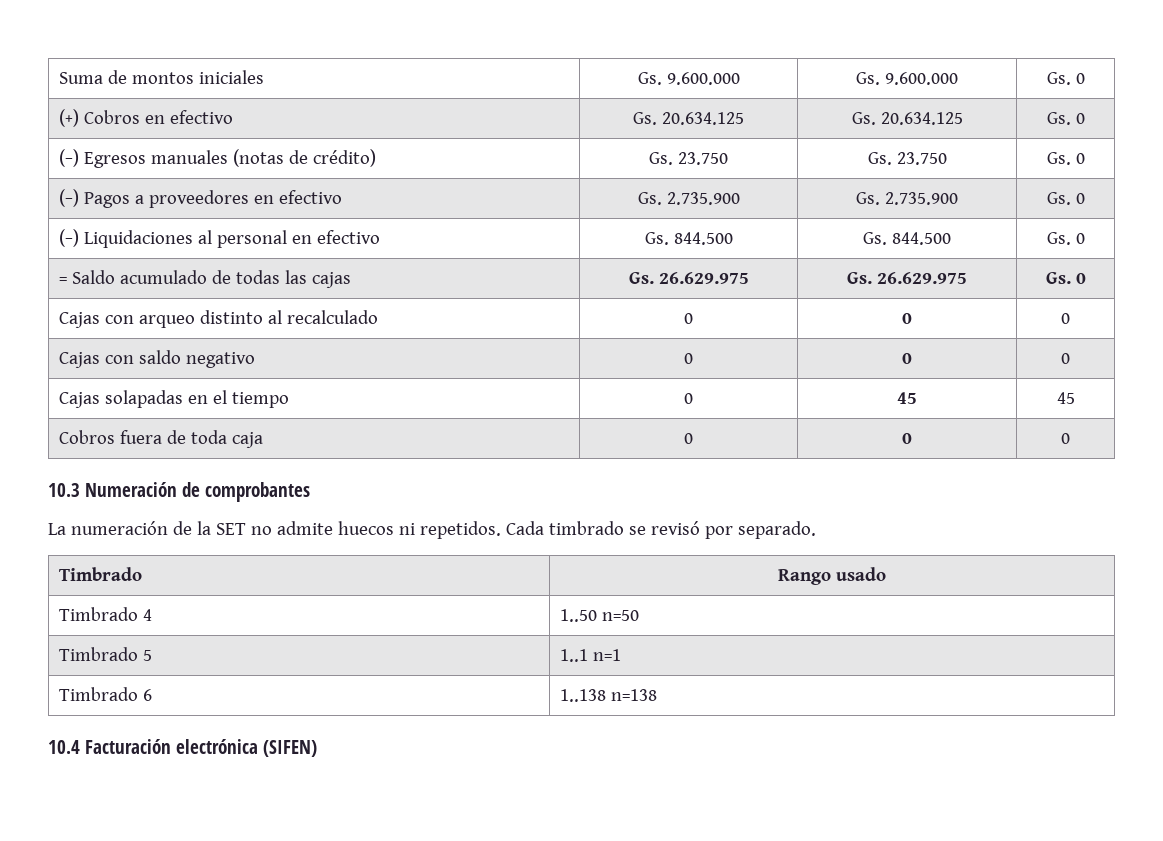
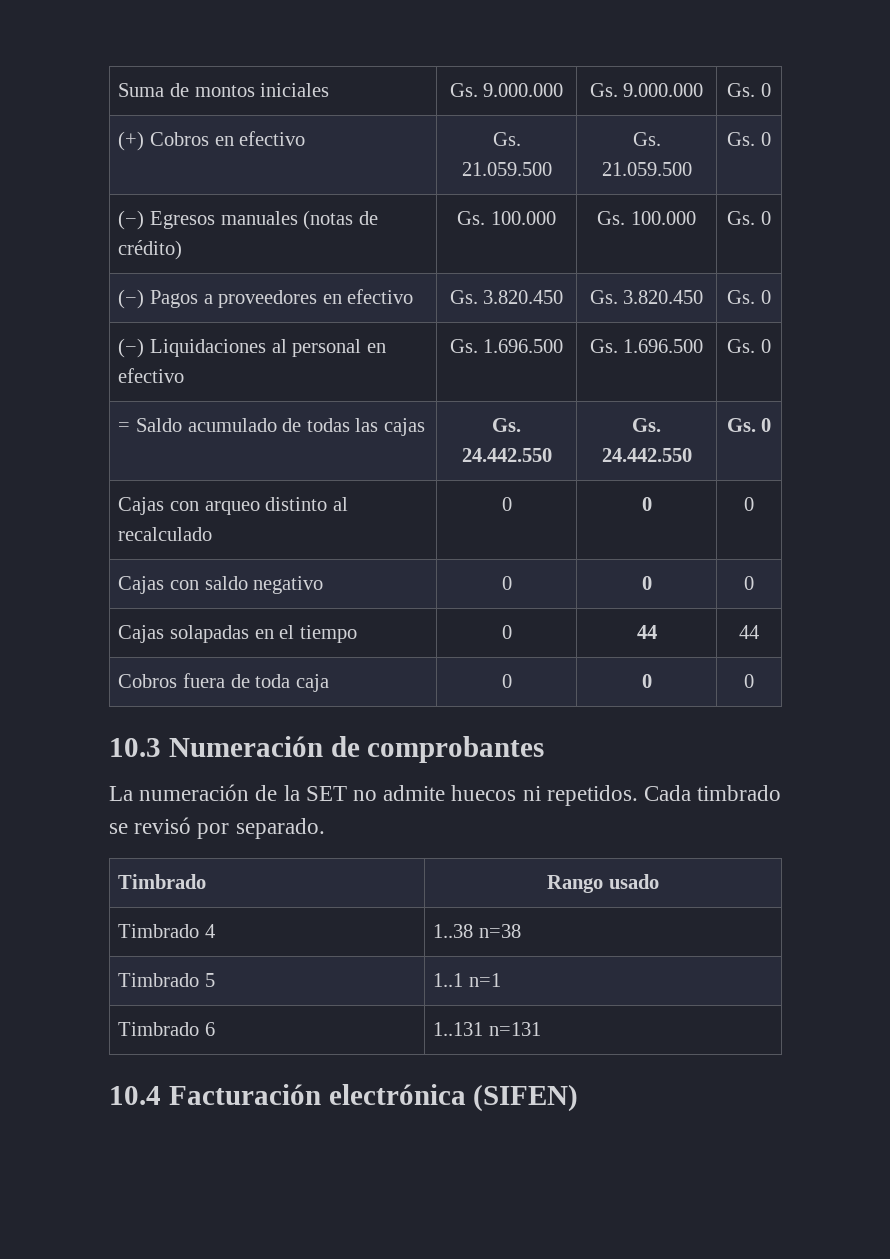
[666,72,740,85] [856,72,958,85] 9.600.000 | Gs. 9.600.000 -> [483,83,564,97] [589,83,704,97] 9.000.000 | Gs. 9.000.000
[661,112,744,125] [851,112,963,125] 20.634.125 | Gs. 20.634.125 -> [461,162,552,176] [632,132,661,146] [601,162,692,176] 21.059.500 | Gs. 21.059.500
[677,152,728,165] [867,152,947,165] 23.750 | Gs. 23.750 -> [490,211,556,225] [597,211,696,225] 100.000 | Gs. 100.000
[666,192,740,205] [856,192,958,205] 2.735.900 | Gs. 2.735.900 -> [483,290,564,304] [589,290,704,304] 3.820.450 | Gs. 3.820.450
[673,232,733,245] [863,232,951,245] 844.500 | Gs. 844.500 -> [483,339,564,353] [589,339,704,353] 1.696.500 | Gs. 1.696.500
[658,272,749,284] [847,272,967,284] 26.629.975 | Gs. 26.629.975 -> [461,448,552,462] [632,418,661,432] [601,448,692,462] 24.442.550 | Gs. 24.442.550
[897,392,917,404] [1056,392,1075,404] 45 | 45 -> [636,625,657,639] [739,625,759,639] 44 | 44
[560,609,640,622] 1..50 n=50 -> [433,924,522,938] 1..38 n=38
[560,689,658,702] 1..138 n=138 -> [433,1022,542,1036] 1..131 n=131

